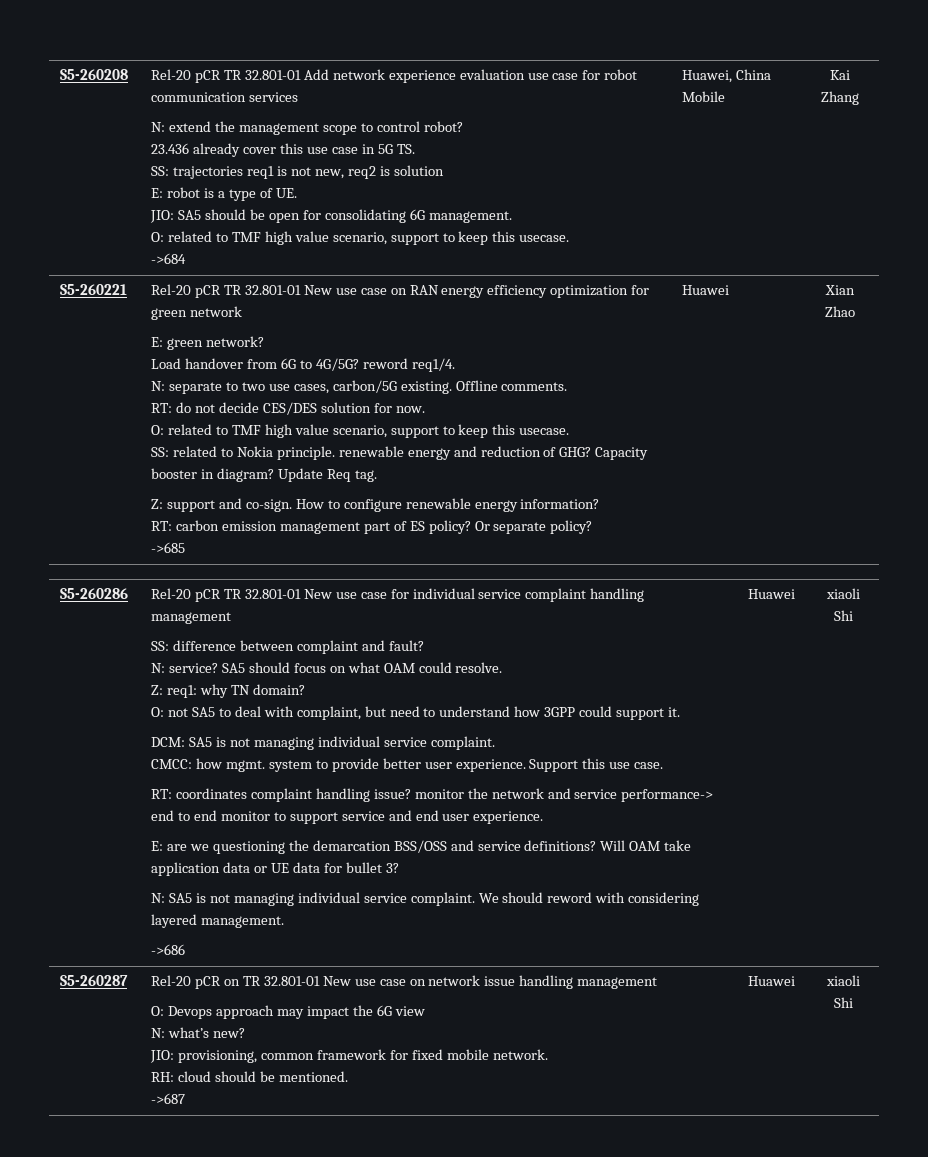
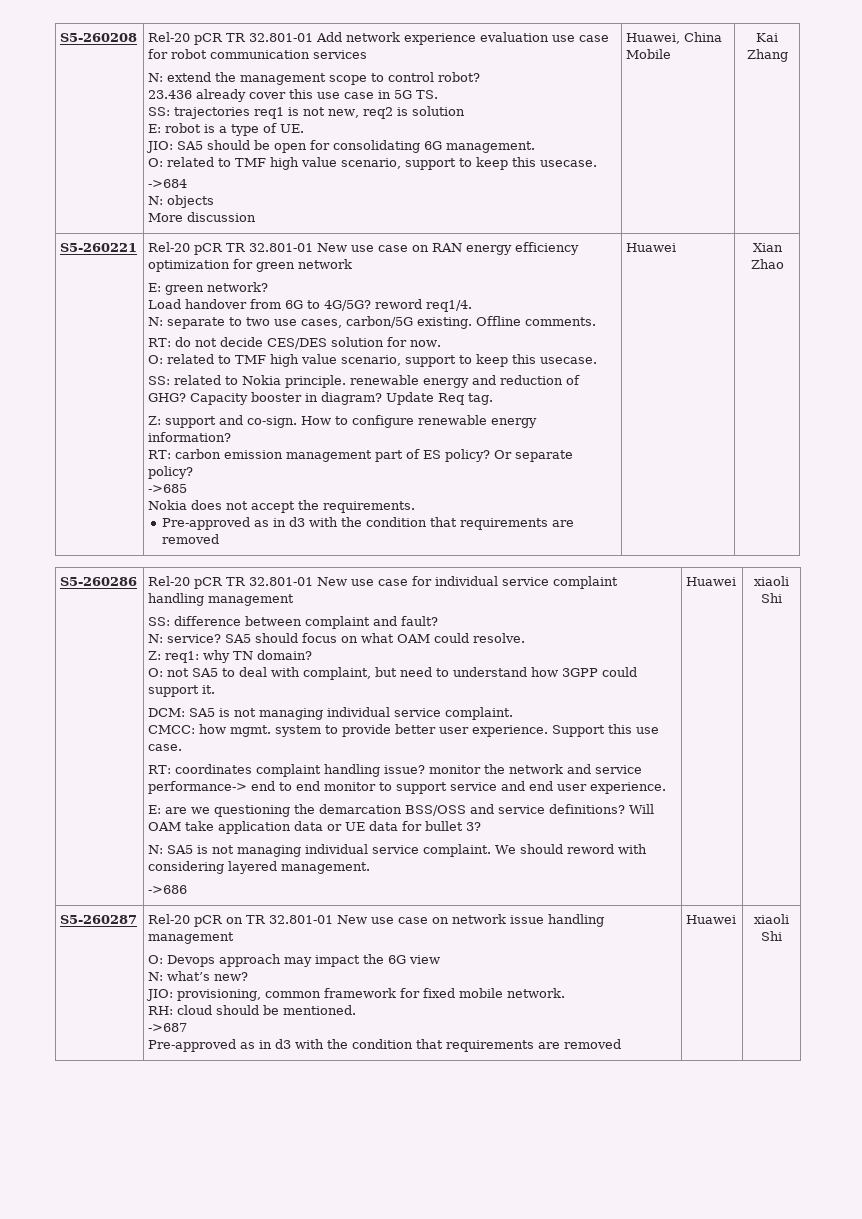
(187, 258) none -> [148,195,215,208] [148,212,257,222] // N: objects // More discussion
(186, 547) none -> [148,500,416,513] [161,517,574,530] [161,534,219,544] // Nokia does not accept the requirements. // Pre-approved as in d3 with the condition that requirements are removed
(186, 1098) none -> [148,1039,622,1052] // Pre-approved as in d3 with the condition that requirements are removed

